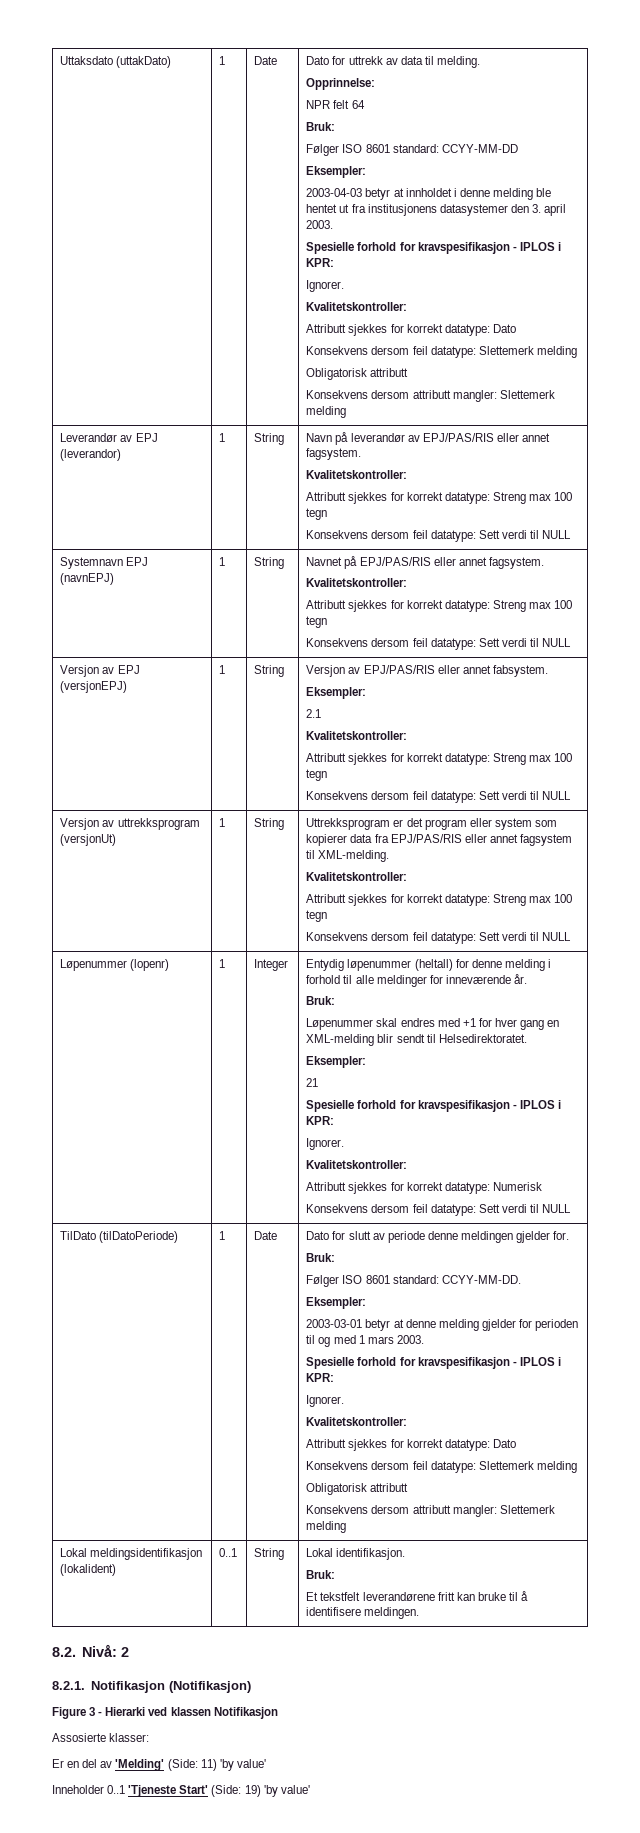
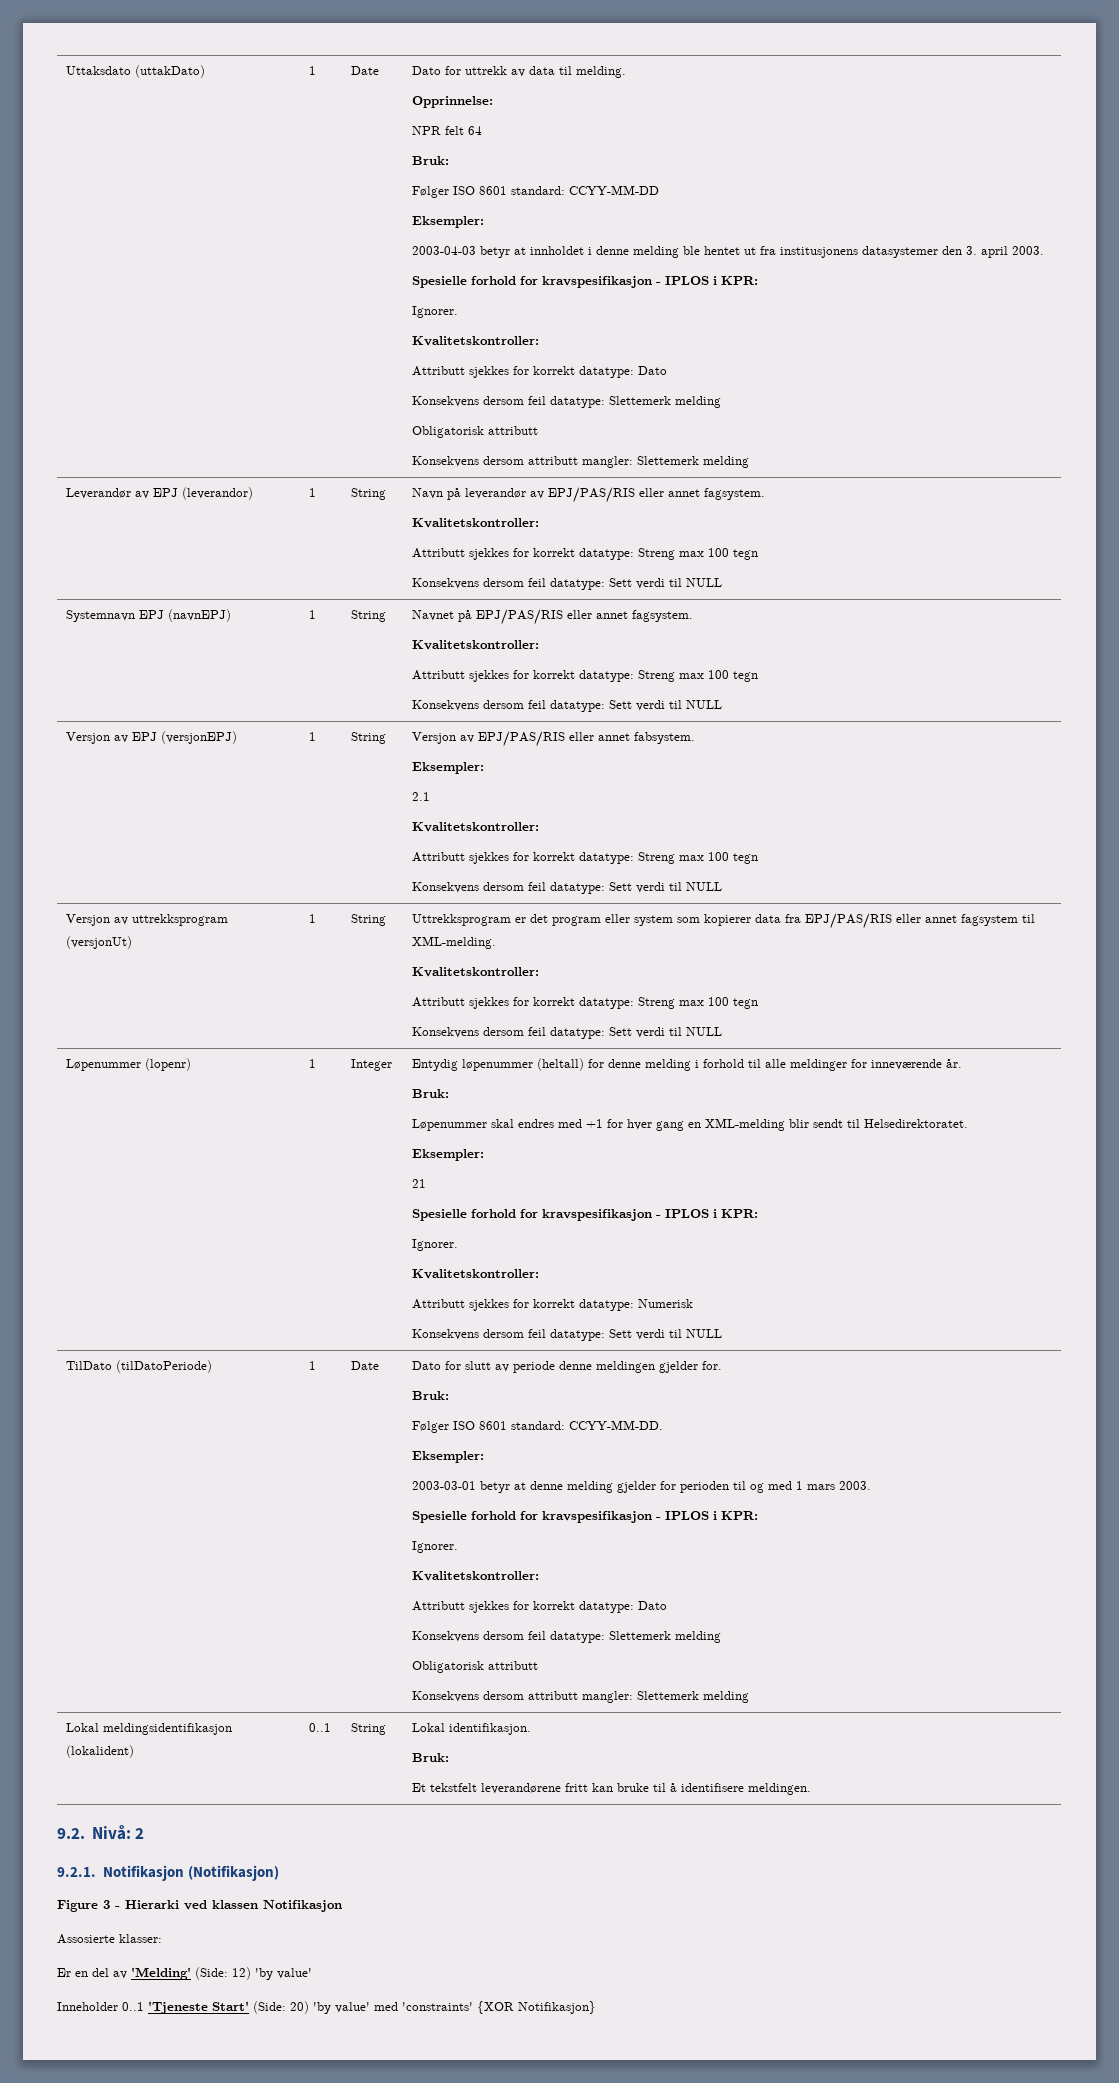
[52,1647,76,1657] 8.2. -> [57,1828,85,1839] 9.2.
[52,1681,85,1690] 8.2.1. -> [57,1867,96,1877] 9.2.1.
[200,1759,217,1771] 11) -> [232,1967,251,1980] 12)
[244,1785,310,1797] 19) 'by value' -> [290,2001,596,2014] 20) 'by value' med 'constraints' {XOR Notifikasjon}

